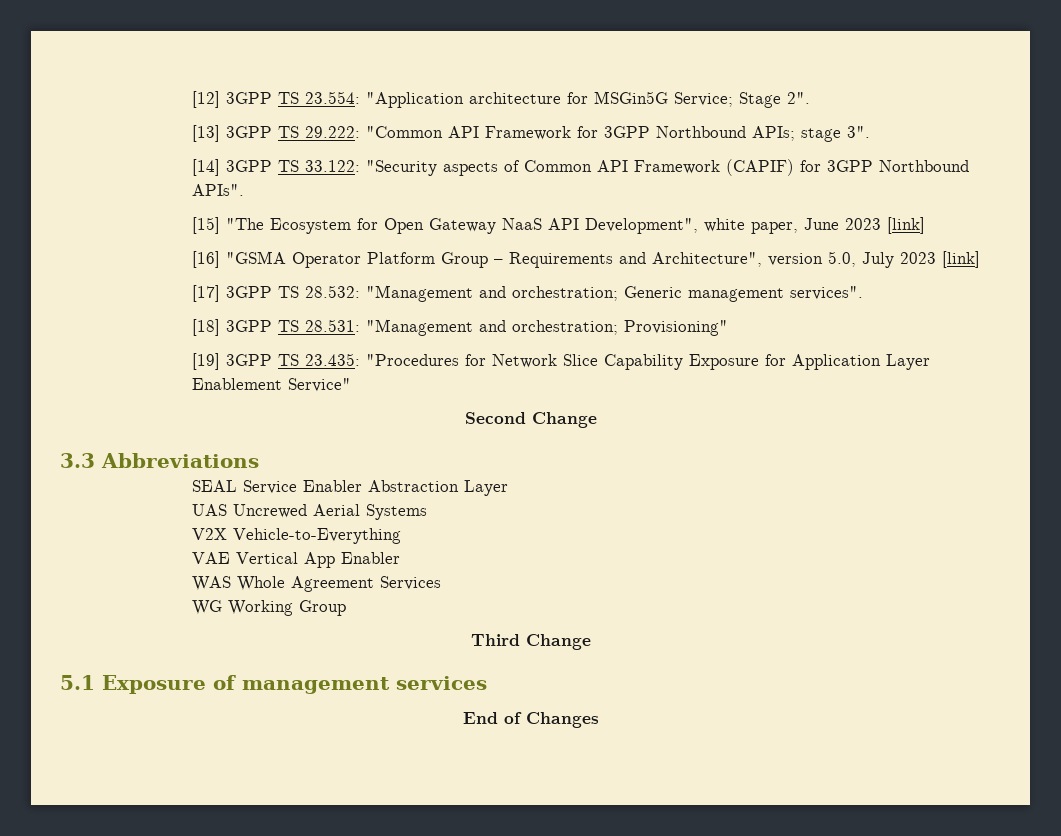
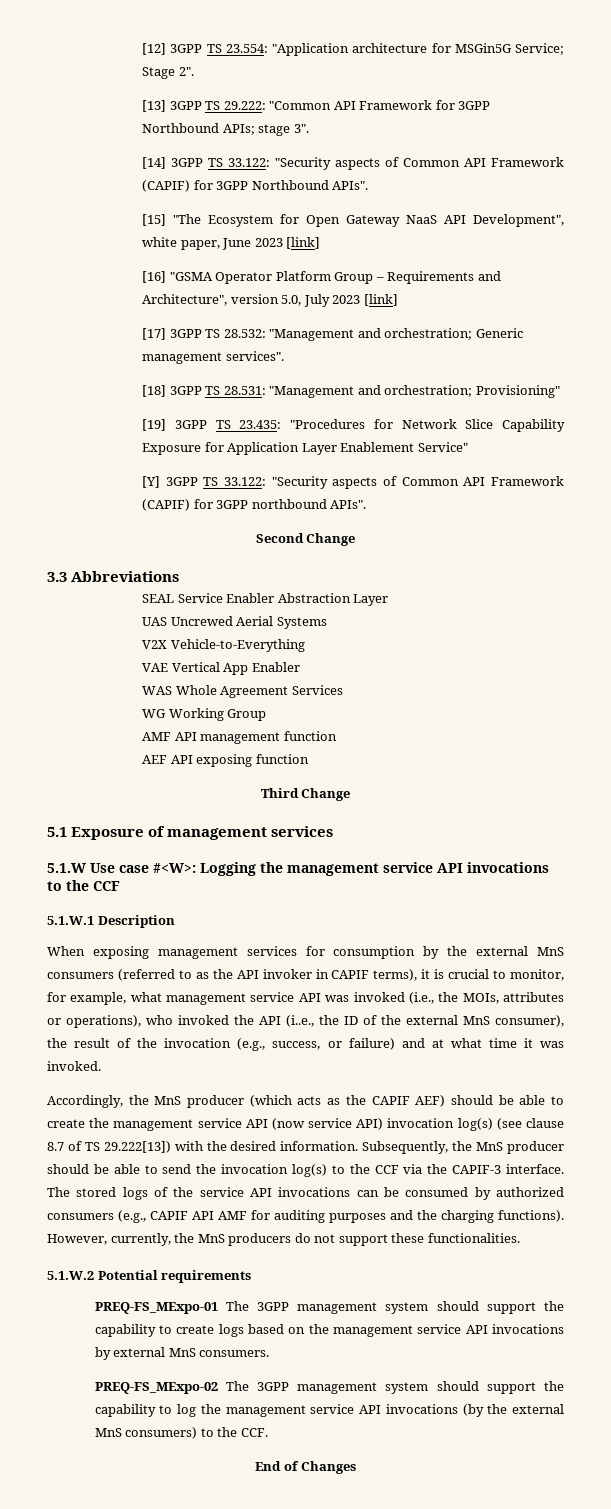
(351, 385) none -> [142,476,564,489] [142,499,367,511] // [Y] 3GPP TS 33.122: "Security aspects of Common API Framework (CAPIF) for 3GPP northbound APIs".
(346, 608) none -> [142,731,337,744] [142,754,309,767] // AMF API management function // AEF API exposing function
(487, 683) none -> [47,862,549,876] [47,880,120,891] [47,915,175,928] [47,946,565,959] [47,969,565,981] [47,992,564,1005] [47,1015,564,1028] [47,1038,564,1051] [47,1061,101,1071] [47,1095,564,1108] [47,1118,564,1131] [47,1141,565,1154] [47,1164,564,1177] [47,1187,564,1200] [47,1210,564,1223] [47,1233,520,1246] [47,1270,252,1283] [94,1301,565,1314] [94,1324,564,1337] [94,1347,270,1360] [94,1381,565,1394] [94,1404,564,1417] [94,1427,268,1439] // 5.1.W Use case #<W>: Logging the management service API invocations to the CCF // 5.1.W.1 Description // When exposing management services for consumption by the external MnS consumers (referred to as the API invoker in CAPIF terms), it is crucial to monitor, for example, what management service API was invoked (i.e., the MOIs, attributes or operations), who invoked the API (i..e., the ID of the external MnS consumer), the result of the invocation (e.g., success, or failure) and at what time it was invoked. // Accordingly, the MnS producer (which acts as the CAPIF AEF) should be able to create the management service API (now service API) invocation log(s) (see clause 8.7 of TS 29.222[13]) with the desired information. Subsequently, the MnS producer should be able to send the invocation log(s) to the CCF via the CAPIF-3 interface. The stored logs of the service API invocations can be consumed by authorized consumers (e.g., CAPIF API AMF for auditing purposes and the charging functions). However, currently, the MnS producers do not support these functionalities. // 5.1.W.2 Potential requirements // PREQ-FS_MExpo-01 The 3GPP management system should support the capability to create logs based on the management service API invocations by external MnS consumers. // PREQ-FS_MExpo-02 The 3GPP management system should support the capability to log the management service API invocations (by the external MnS consumers) to the CCF.

